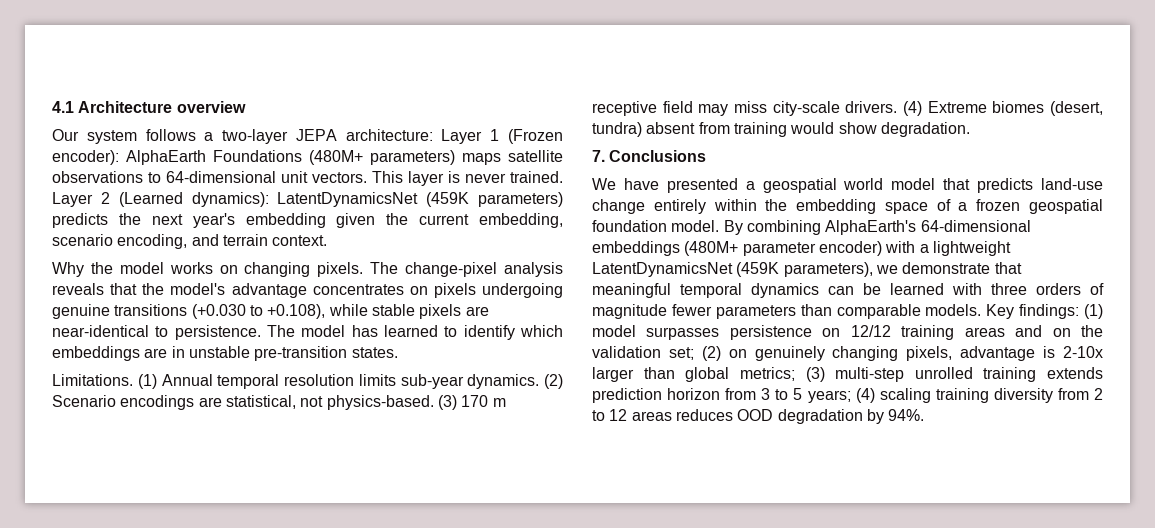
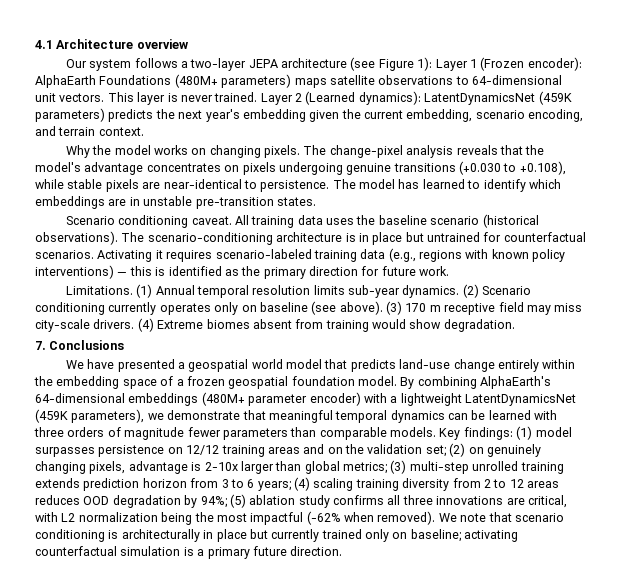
[345,129,433,141] architecture: -> [281,57,433,71] architecture (see Figure 1):
(398, 352) none -> [65,214,539,228] [35,231,586,245] [35,248,566,262] [35,265,450,279] // Scenario conditioning caveat. All training data uses the baseline scenario (historical observations). The scenario-conditioning architecture is in place but untrained for counterfactual scenarios. Activating it requires scenario-labeled training data (e.g., regions with known policy interventions) — this is identified as the primary direction for future work.
[120,395,434,410] encodings are statistical, not physics-based. -> [35,301,383,315] conditioning currently operates only on baseline (see above).
[1050,101,1103,116] [592,122,642,137] (desert, tundra) -> (250, 324) none
[793,388,803,400] 5 -> [247,479,255,488] 6
[888,409,925,421] 94%. -> [200,494,567,508] [35,511,564,525] [35,529,519,542] [35,546,343,559] 94%; (5) ablation study confirms all three innovations are critical, with L2 normalization being the most impactful (-62% when removed). We note that scenario conditioning is architecturally in place but currently trained only on baseline; activating counterfactual simulation is a primary future direction.

